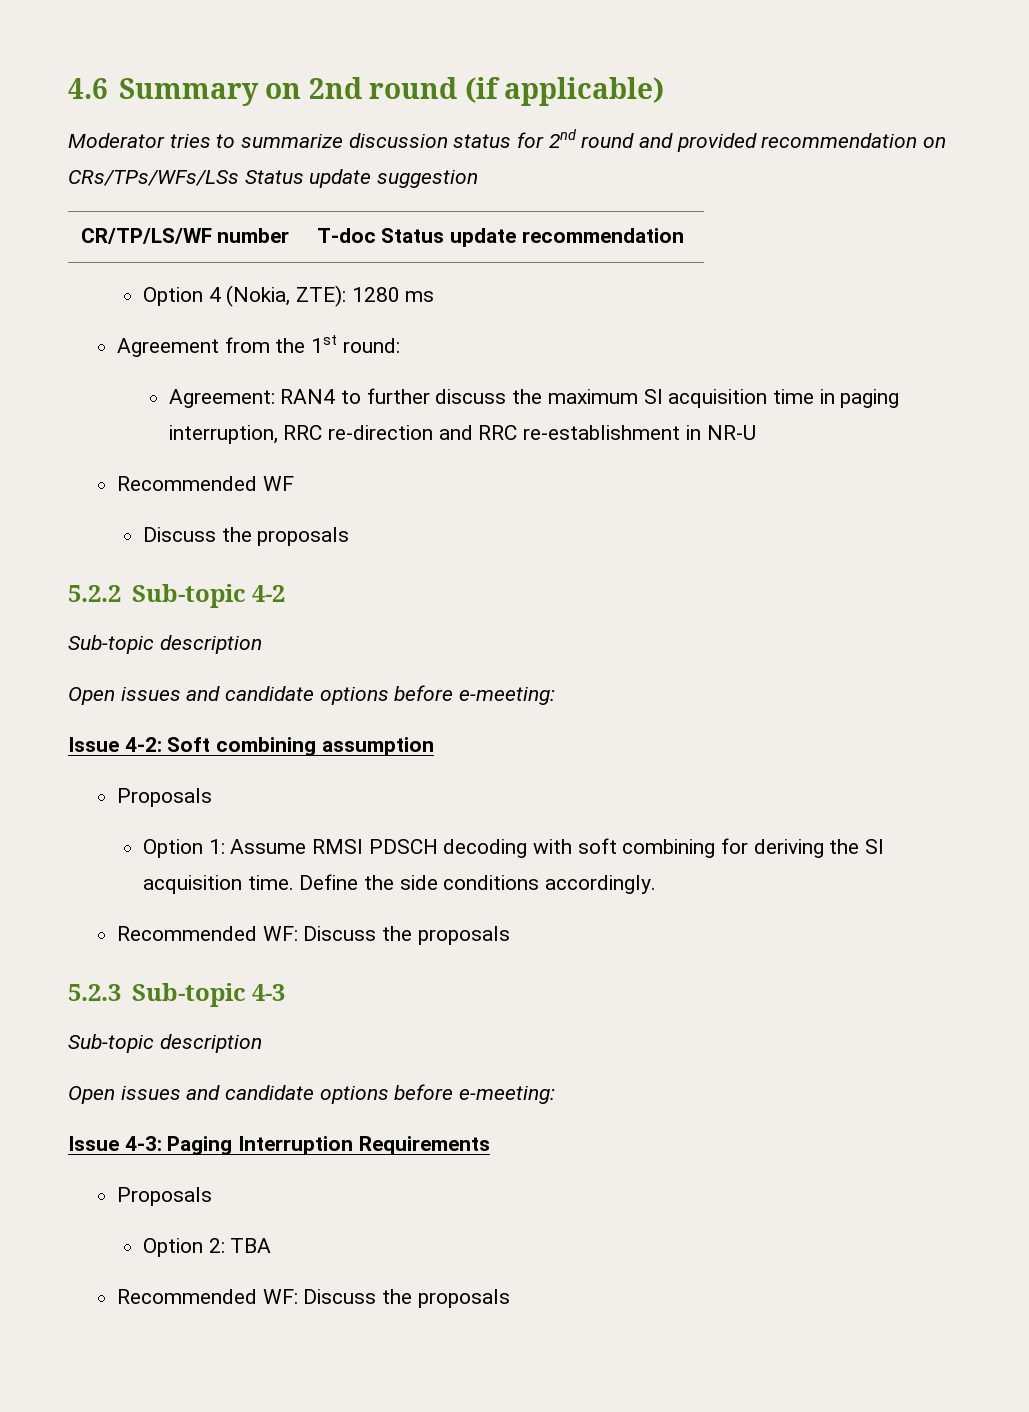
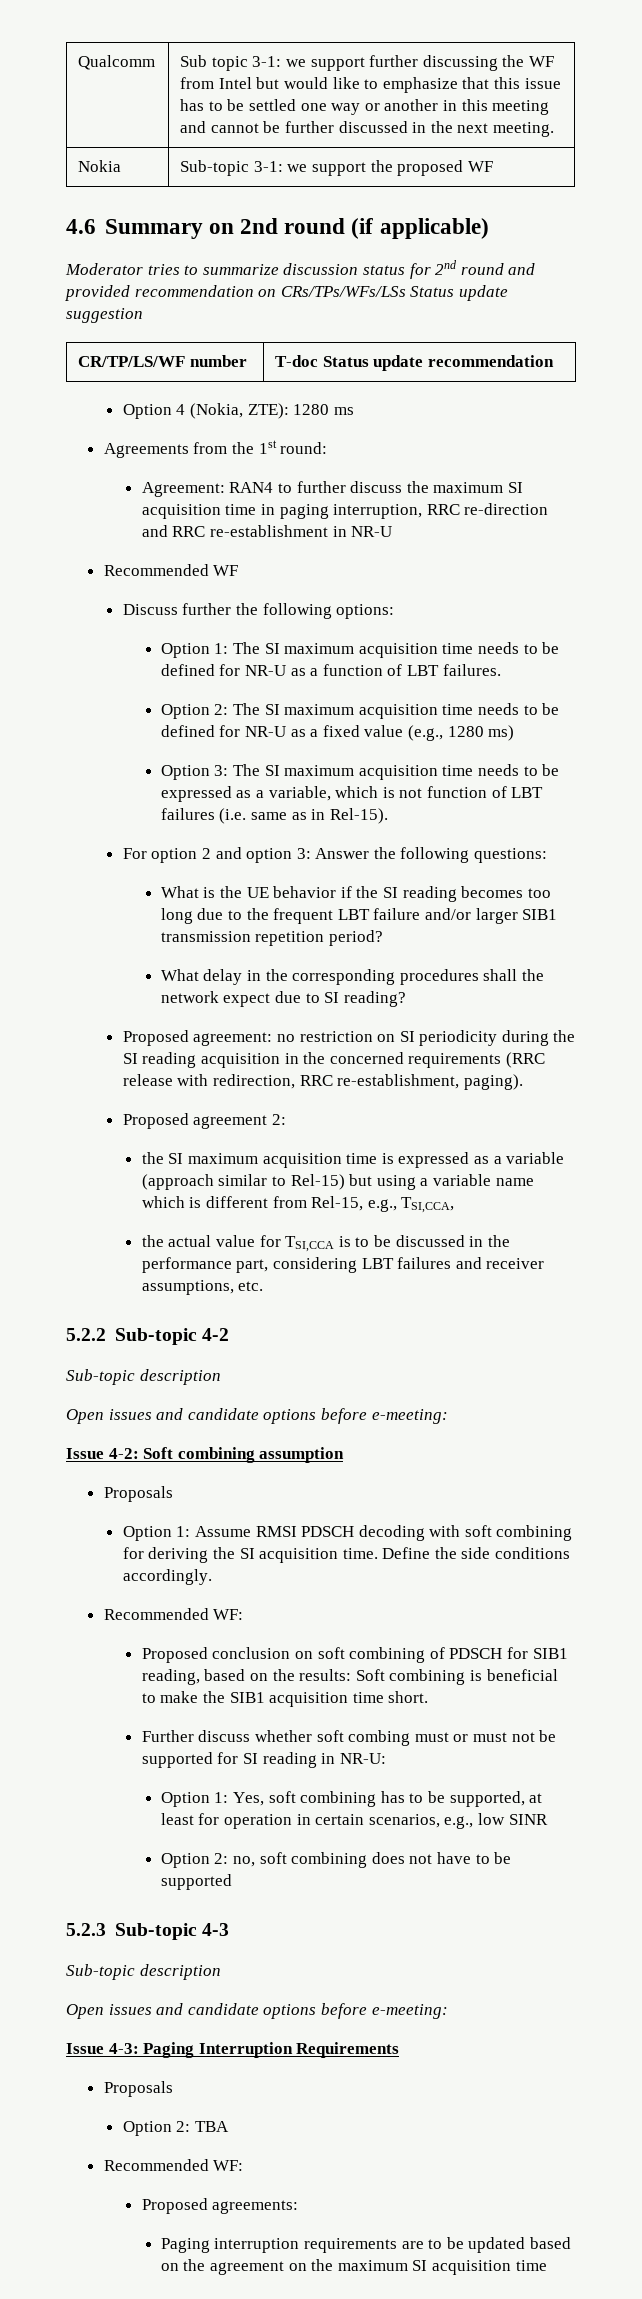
(68, 88) none -> [78,55,156,70] [180,55,554,71] [180,77,561,93] [180,99,550,115] [180,121,554,137] [78,160,122,172] [180,160,493,176] Qualcomm | Sub topic 3-1: we support further discussing the WF from Intel but would like to emphasize that this issue has to be settled one way or another in this meeting and cannot be further discussed in the next meeting. // Nokia | Sub-topic 3-1: we support the proposed WF //
[117,338,220,357] Agreement -> [103,443,189,458] Agreements
[221,527,350,546] the proposals -> [182,603,395,619] [160,642,560,658] [160,664,501,676] [160,703,560,719] [160,725,515,741] [160,764,560,780] [160,786,544,802] [160,808,388,824] [122,847,548,863] [160,886,551,902] [160,908,558,924] [160,930,383,946] [160,969,544,985] [160,991,406,1007] [122,1030,576,1046] [122,1052,545,1068] [122,1074,523,1090] [122,1113,286,1129] [141,1152,565,1168] [141,1174,534,1190] [141,1196,455,1213] [141,1235,510,1252] [141,1257,545,1273] [141,1280,264,1295] further the following options: // Option 1: The SI maximum acquisition time needs to be defined for NR-U as a function of LBT failures. // Option 2: The SI maximum acquisition time needs to be defined for NR-U as a fixed value (e.g., 1280 ms) // Option 3: The SI maximum acquisition time needs to be expressed as a variable, which is not function of LBT failures (i.e. same as in Rel-15). // For option 2 and option 3: Answer the following questions: // What is the UE behavior if the SI reading becomes too long due to the frequent LBT failure and/or larger SIB1 transmission repetition period? // What delay in the corresponding procedures shall the network expect due to SI reading? // Proposed agreement: no restriction on SI periodicity during the SI reading acquisition in the concerned requirements (RRC release with redirection, RRC re-establishment, paging). // Proposed agreement 2: // the SI maximum acquisition time is expressed as a variable (approach similar to Rel-15) but using a variable name which is different from Rel-15, e.g., TSI,CCA, // the actual value for TSI,CCA is to be discussed in the performance part, considering LBT failures and receiver assumptions, etc.
[303,926,510,945] Discuss the proposals -> [141,1647,568,1663] [141,1669,558,1685] [141,1691,429,1707] [141,1730,557,1746] [141,1752,386,1768] [160,1791,543,1807] [160,1813,548,1829] [160,1852,512,1868] [160,1874,232,1890] // Proposed conclusion on soft combining of PDSCH for SIB1 reading, based on the results: Soft combining is beneficial to make the SIB1 acquisition time short. // Further discuss whether soft combing must or must not be supported for SI reading in NR-U: // Option 1: Yes, soft combining has to be supported, at least for operation in certain scenarios, e.g., low SINR // Option 2: no, soft combining does not have to be supported
[303,1289,510,1308] Discuss the proposals -> [141,2198,299,2214] [160,2237,571,2253] [160,2259,547,2275] // Proposed agreements: // Paging interruption requirements are to be updated based on the agreement on the maximum SI acquisition time

